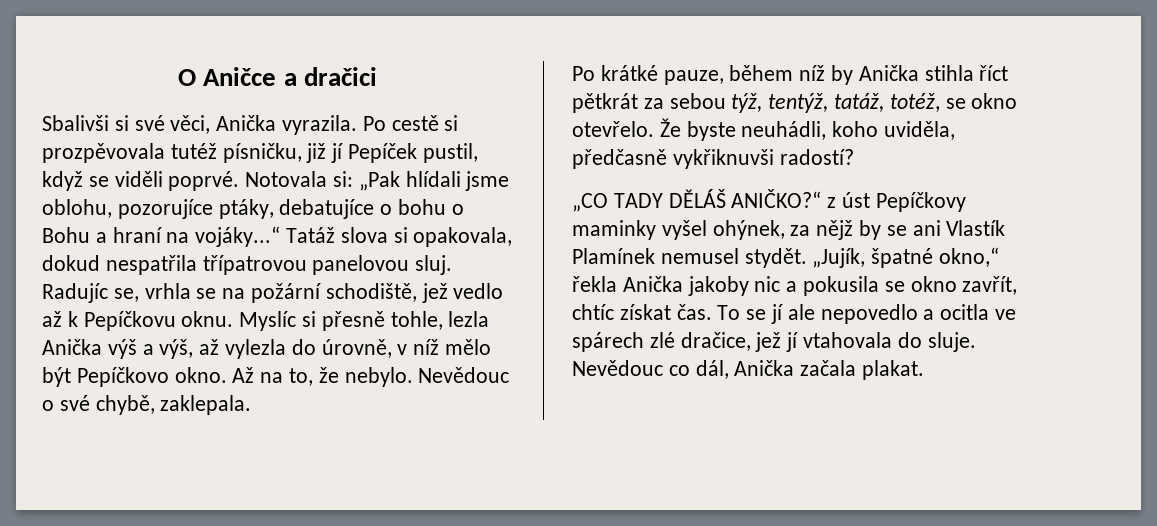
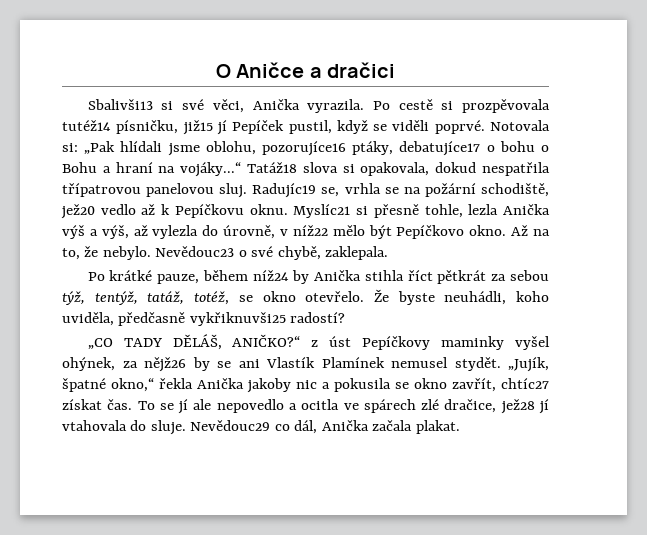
[42,115,109,131] Sbalivši -> [87,99,153,110] Sbalivši13
[170,143,327,163] tutéž písničku, již -> [62,120,213,135] tutéž14 písničku, již15
[117,199,375,219] pozorujíce ptáky, debatujíce -> [262,141,481,156] pozorujíce16 ptáky, debatujíce17
[286,227,336,243] Tatáž -> [247,162,297,173] Tatáž18
[42,283,108,303] Radujíc -> [252,183,317,198] Radujíc19
[421,283,448,303] jež -> [61,204,95,219] jež20
[239,311,297,331] Myslíc -> [293,204,351,218] Myslíc21
[413,339,440,355] níž -> [292,225,328,236] níž22
[418,367,510,383] Nevědouc -> [155,246,235,257] Nevědouc23
[799,65,826,81] níž -> [252,270,289,281] níž24
[672,149,774,169] vykřiknuvši -> [189,312,286,326] vykřiknuvši25
[668,189,726,208] DĚLÁŠ -> [172,334,222,350] DĚLÁŠ,
[816,220,854,240] nějž -> [144,357,186,372] nějž26
[572,304,614,320] chtíc -> [501,378,549,389] chtíc27
[755,332,782,352] jež -> [500,399,535,414] jež28
[572,360,663,376] Nevědouc -> [190,420,271,431] Nevědouc29

